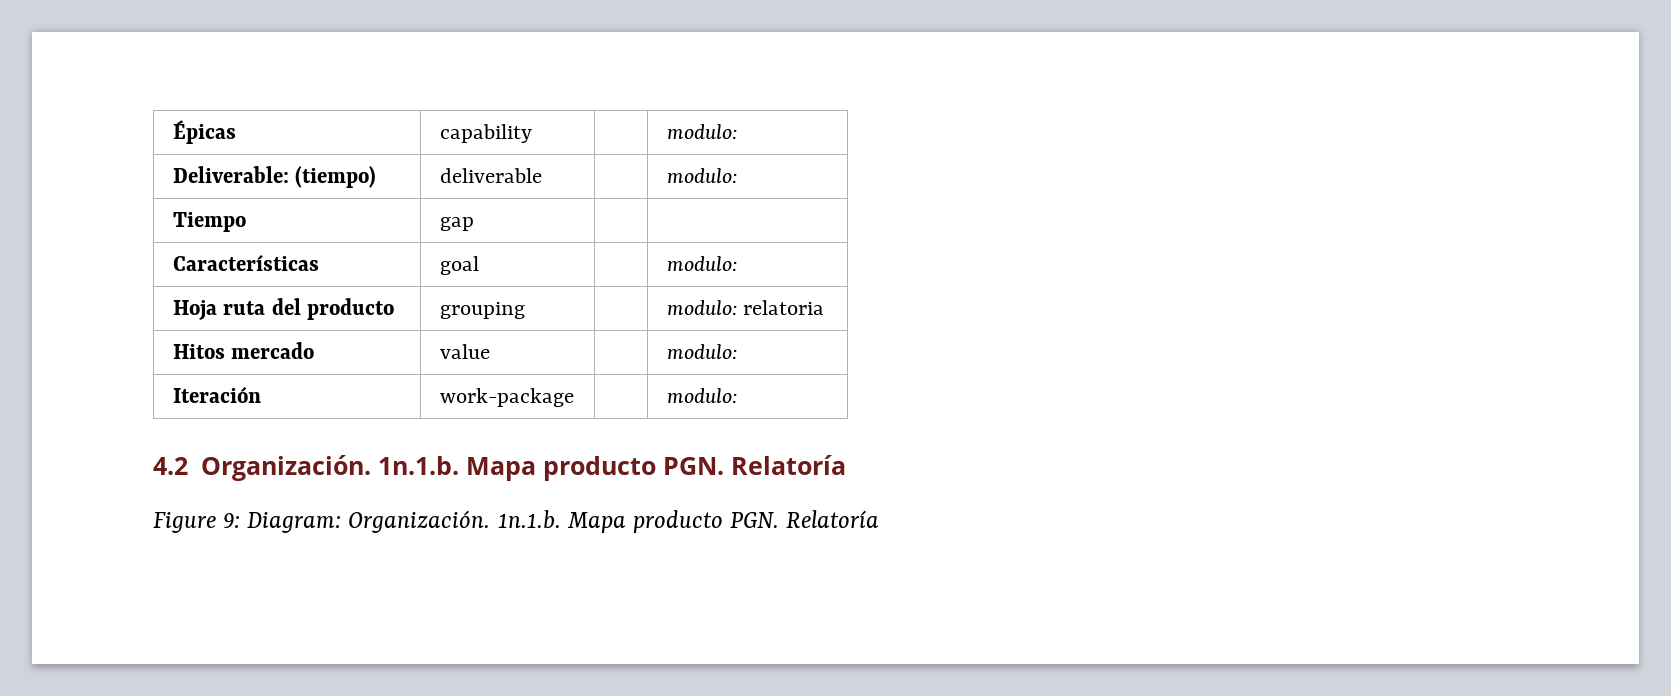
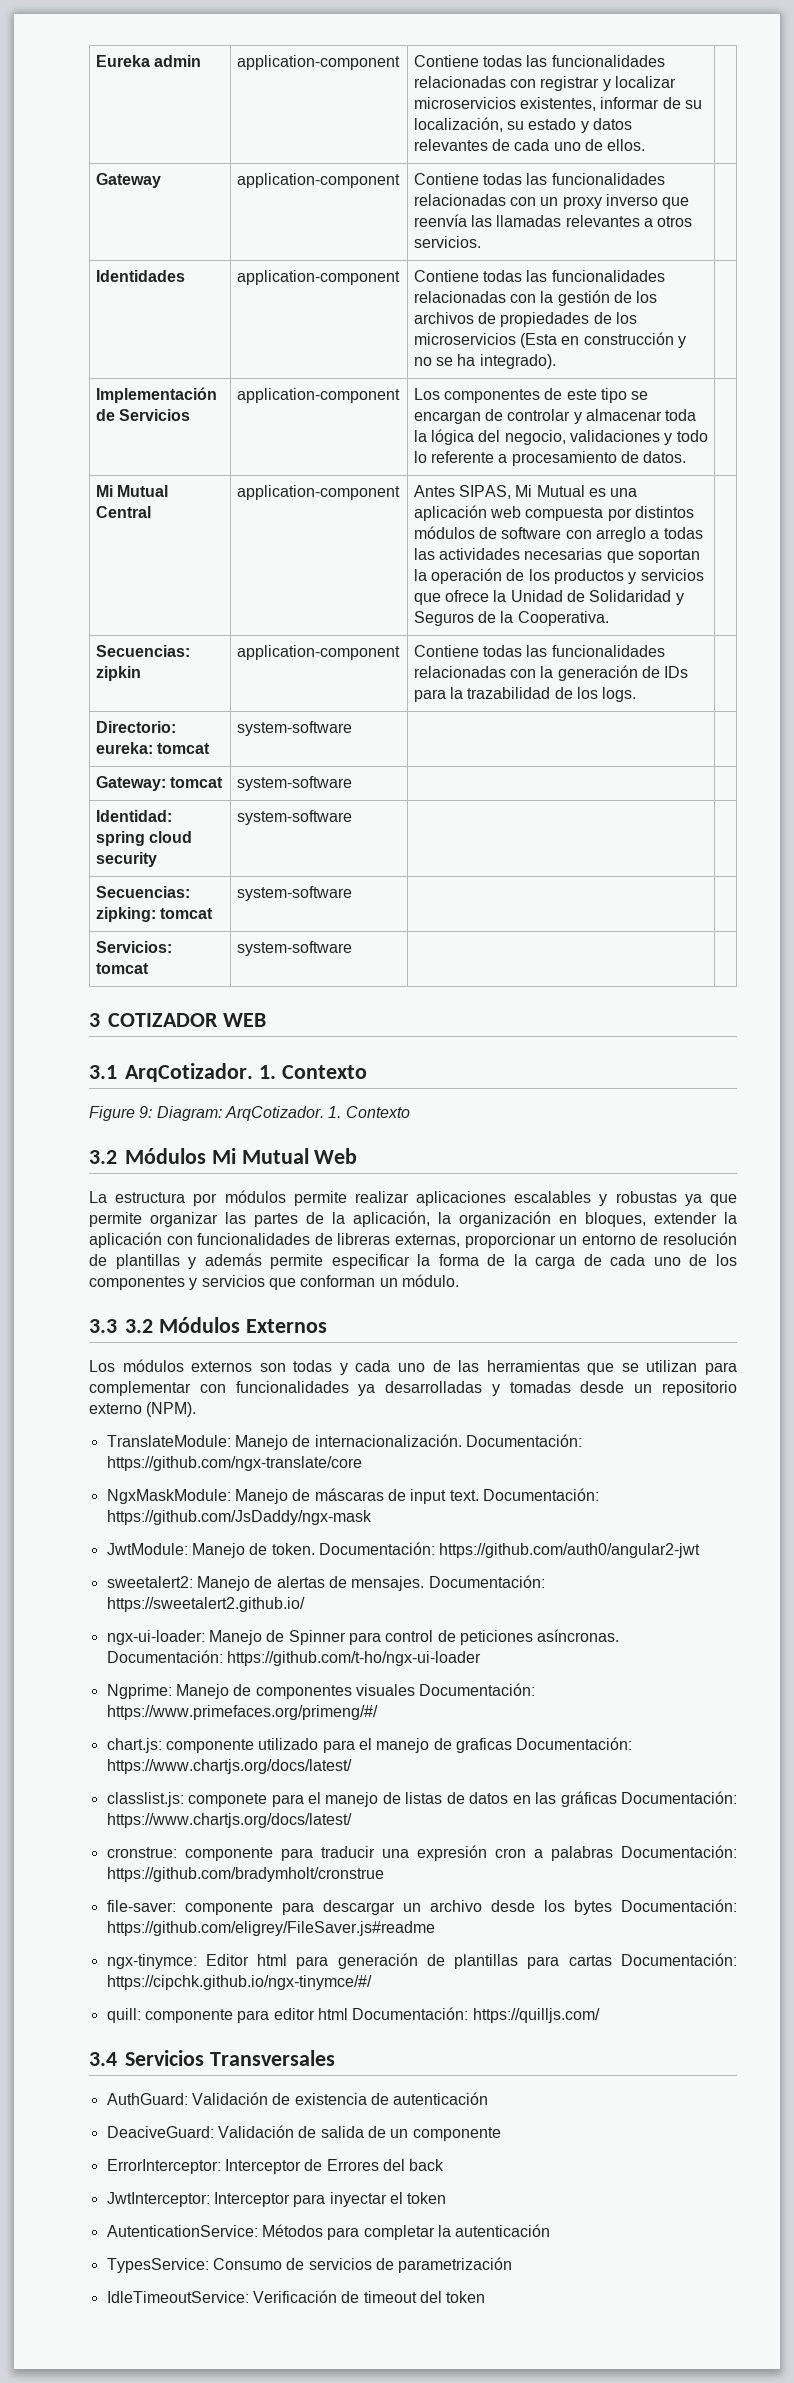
[172,120,236,144] [439,124,532,143] [666,124,737,139] [172,166,377,188] [439,168,542,183] [666,168,737,183] [172,212,246,232] [439,217,474,231] [172,254,319,271] [439,256,479,275] [666,256,737,271] [172,298,395,320] [439,302,525,319] [666,300,825,315] [172,342,315,359] [439,344,490,359] [666,344,737,359] [172,386,261,403] [439,388,574,407] [666,388,737,403] [153,455,847,481] [153,510,880,533] Épicas | capability | | modulo: // Deliverable: (tiempo) | deliverable | | modulo: // Tiempo | gap | | // Características | goal | | modulo: // Hoja ruta del producto | grouping | | modulo: relatoria // Hitos mercado | value | | modulo: // Iteración | work-package | | modulo: // 4.2 Organización. 1n.1.b. Mapa producto PGN. Relatoría // Figure 9: Diagram: Organización. 1n.1.b. Mapa producto PGN. Relatoría -> [95,55,202,67] [236,55,400,70] [413,55,665,67] [413,76,677,91] [413,97,703,111] [413,117,633,133] [413,139,646,151] [95,173,161,188] [236,173,400,188] [413,173,665,185] [413,194,690,209] [413,214,693,227] [413,236,481,248] [95,270,185,282] [236,270,400,285] [413,270,665,282] [413,290,658,306] [413,312,638,327] [413,332,687,348] [413,354,556,369] [95,387,217,403] [95,409,191,421] [236,388,400,403] [413,388,649,403] [413,409,697,424] [413,429,708,445] [413,451,687,466] [95,485,169,497] [95,506,151,518] [236,485,400,500] [413,485,638,499] [413,505,695,521] [413,526,703,542] [413,548,701,563] [413,568,704,584] [413,590,684,605] [413,611,609,626] [95,645,190,657] [95,666,141,681] [236,645,400,660] [413,645,665,657] [413,665,689,681] [413,687,637,702] [95,721,176,733] [95,742,211,754] [236,721,352,736] [95,776,224,791] [236,776,352,791] [95,810,172,822] [95,831,193,846] [95,852,157,867] [236,810,352,825] [95,886,190,898] [95,907,214,922] [236,886,352,901] [95,941,172,953] [95,963,149,974] [236,941,352,956] [89,1013,266,1027] [89,1063,367,1082] [89,1106,410,1121] [89,1148,358,1164] [89,1190,737,1206] [89,1211,737,1227] [89,1232,738,1248] [89,1253,737,1269] [89,1274,459,1290] [89,1317,327,1333] [89,1359,737,1375] [89,1381,737,1396] [89,1402,197,1417] [106,1434,582,1450] [106,1456,362,1471] [106,1488,599,1504] [106,1510,372,1525] [106,1542,701,1558] [106,1575,545,1591] [106,1597,305,1612] [106,1629,620,1645] [106,1650,481,1666] [106,1683,536,1699] [106,1705,378,1720] [106,1737,633,1753] [106,1759,352,1774] [106,1791,737,1807] [106,1813,352,1828] [106,1845,737,1861] [106,1867,384,1882] [106,1899,737,1915] [106,1921,435,1936] [106,1953,737,1969] [106,1975,372,1990] [106,2007,600,2023] [89,2050,335,2066] [106,2092,489,2105] [106,2125,501,2141] [106,2159,445,2174] [106,2192,447,2207] [106,2224,551,2240] [106,2257,513,2273] [106,2290,486,2303] Eureka admin | application-component | Contiene todas las funcionalidades relacionadas con registrar y localizar microservicios existentes, informar de su localización, su estado y datos relevantes de cada uno de ellos. | // Gateway | application-component | Contiene todas las funcionalidades relacionadas con un proxy inverso que reenvía las llamadas relevantes a otros servicios. | // Identidades | application-component | Contiene todas las funcionalidades relacionadas con la gestión de los archivos de propiedades de los microservicios (Esta en construcción y no se ha integrado). | // Implementación de Servicios | application-component | Los componentes de este tipo se encargan de controlar y almacenar toda la lógica del negocio, validaciones y todo lo referente a procesamiento de datos. | // Mi Mutual Central | application-component | Antes SIPAS, Mi Mutual es una aplicación web compuesta por distintos módulos de software con arreglo a todas las actividades necesarias que soportan la operación de los productos y servicios que ofrece la Unidad de Solidaridad y Seguros de la Cooperativa. | // Secuencias: zipkin | application-component | Contiene todas las funcionalidades relacionadas con la generación de IDs para la trazabilidad de los logs. | // Directorio: eureka: tomcat | system-software | | // Gateway: tomcat | system-software | | // Identidad: spring cloud security | system-software | | // Secuencias: zipking: tomcat | system-software | | // Servicios: tomcat | system-software | | // 3 COTIZADOR WEB // 3.1 ArqCotizador. 1. Contexto // Figure 9: Diagram: ArqCotizador. 1. Contexto // 3.2 Módulos Mi Mutual Web // La estructura por módulos permite realizar aplicaciones escalables y robustas ya que permite organizar las partes de la aplicación, la organización en bloques, extender la aplicación con funcionalidades de libreras externas, proporcionar un entorno de resolución de plantillas y además permite especificar la forma de la carga de cada uno de los componentes y servicios que conforman un módulo. // 3.3 3.2 Módulos Externos // Los módulos externos son todas y cada uno de las herramientas que se utilizan para complementar con funcionalidades ya desarrolladas y tomadas desde un repositorio externo (NPM). // TranslateModule: Manejo de internacionalización. Documentación: https://github.com/ngx-translate/core // NgxMaskModule: Manejo de máscaras de input text. Documentación: https://github.com/JsDaddy/ngx-mask // JwtModule: Manejo de token. Documentación: https://github.com/auth0/angular2-jwt // sweetalert2: Manejo de alertas de mensajes. Documentación: https://sweetalert2.github.io/ // ngx-ui-loader: Manejo de Spinner para control de peticiones asíncronas. Documentación: https://github.com/t-ho/ngx-ui-loader // Ngprime: Manejo de componentes visuales Documentación: https://www.primefaces.org/primeng/#/ // chart.js: componente utilizado para el manejo de graficas Documentación: https://www.chartjs.org/docs/latest/ // classlist.js: componete para el manejo de listas de datos en las gráficas Documentación: https://www.chartjs.org/docs/latest/ // cronstrue: componente para traducir una expresión cron a palabras Documentación: https://github.com/bradymholt/cronstrue // file-saver: componente para descargar un archivo desde los bytes Documentación: https://github.com/eligrey/FileSaver.js#readme // ngx-tinymce: Editor html para generación de plantillas para cartas Documentación: https://cipchk.github.io/ngx-tinymce/#/ // quill: componente para editor html Documentación: https://quilljs.com/ // 3.4 Servicios Transversales // AuthGuard: Validación de existencia de autenticación // DeaciveGuard: Validación de salida de un componente // ErrorInterceptor: Interceptor de Errores del back // JwtInterceptor: Interceptor para inyectar el token // AutenticationService: Métodos para completar la autenticación // TypesService: Consumo de servicios de parametrización // IdleTimeoutService: Verificación de timeout del token

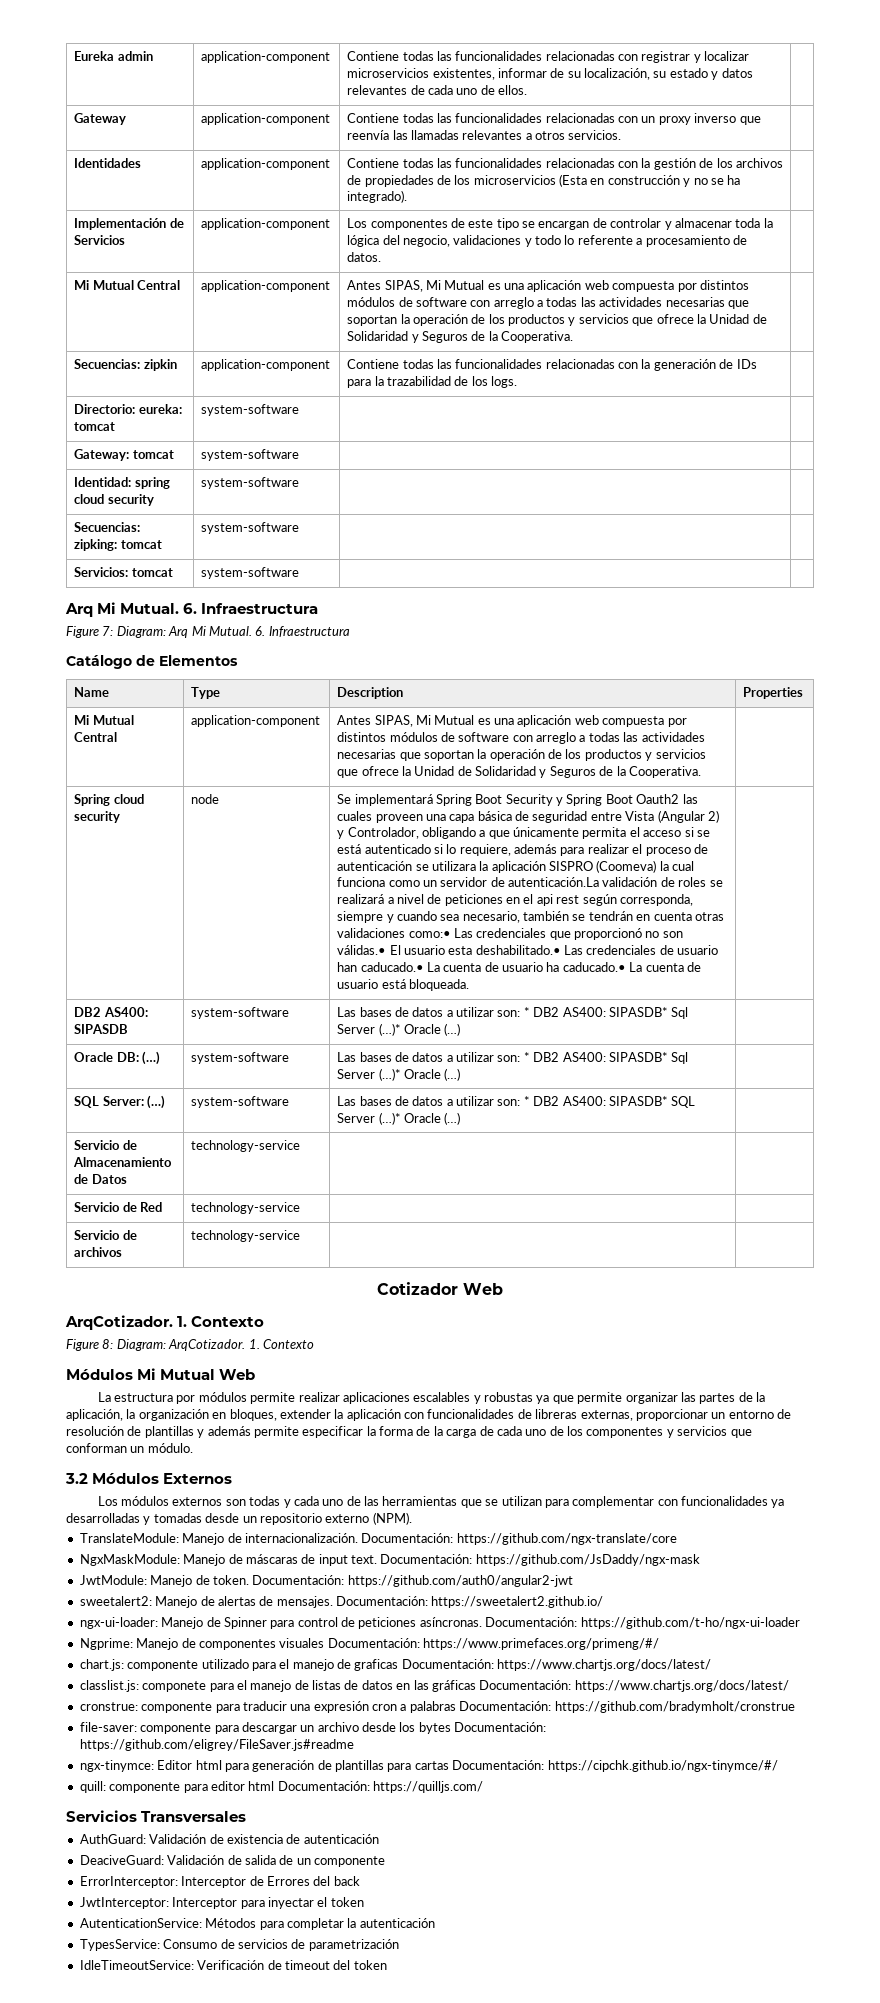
[89,1013,266,1027] [89,1065,117,1079] 3 COTIZADOR WEB // 3.1 -> [65,602,319,617] [66,626,350,638] [66,655,238,669] [74,687,110,697] [191,687,221,699] [337,687,404,699] [743,687,804,699] [74,715,134,725] [74,732,118,742] [191,715,321,727] [337,715,687,727] [337,732,705,744] [337,749,706,761] [337,766,701,778] [74,794,144,806] [74,811,121,823] [191,794,220,804] [337,794,698,806] [337,810,719,823] [337,827,710,839] [337,844,708,856] [337,860,695,873] [337,877,723,887] [337,894,693,906] [337,911,724,923] [337,928,683,940] [337,945,719,955] [337,962,701,972] [337,979,469,991] [74,1007,148,1017] [74,1024,129,1034] [191,1007,290,1019] [337,1007,689,1019] [337,1023,461,1036] [74,1051,160,1065] [191,1052,290,1064] [337,1052,689,1064] [337,1068,461,1081] [74,1095,165,1109] [191,1096,290,1108] [337,1096,696,1108] [337,1112,461,1125] [74,1140,137,1150] [73,1157,173,1167] [74,1174,127,1184] [191,1140,301,1152] [74,1202,162,1212] [191,1202,301,1214] [74,1230,137,1240] [74,1247,123,1257] [191,1230,301,1242] [377,1282,503,1295] Arq Mi Mutual. 6. Infraestructura // Figure 7: Diagram: Arq Mi Mutual. 6. Infraestructura // Catálogo de Elementos // Name | Type | Description | Properties // Mi Mutual Central | application-component | Antes SIPAS, Mi Mutual es una aplicación web compuesta por distintos módulos de software con arreglo a todas las actividades necesarias que soportan la operación de los productos y servicios que ofrece la Unidad de Solidaridad y Seguros de la Cooperativa. | // Spring cloud security | node | Se implementará Spring Boot Security y Spring Boot Oauth2 las cuales proveen una capa básica de seguridad entre Vista (Angular 2) y Controlador, obligando a que únicamente permita el acceso si se está autenticado si lo requiere, además para realizar el proceso de autenticación se utilizara la aplicación SISPRO (Coomeva) la cual funciona como un servidor de autenticación.La validación de roles se realizará a nivel de peticiones en el api rest según corresponda, siempre y cuando sea necesario, también se tendrán en cuenta otras validaciones como:• Las credenciales que proporcionó no son válidas.• El usuario esta deshabilitado.• Las credenciales de usuario han caducado.• La cuenta de usuario ha caducado.• La cuenta de usuario está bloqueada. | // DB2 AS400: SIPASDB | system-software | Las bases de datos a utilizar son: * DB2 AS400: SIPASDB* Sql Server (…)* Oracle (…) | // Oracle DB: (…) | system-software | Las bases de datos a utilizar son: * DB2 AS400: SIPASDB* Sql Server (…)* Oracle (…) | // SQL Server: (…) | system-software | Las bases de datos a utilizar son: * DB2 AS400: SIPASDB* SQL Server (…)* Oracle (…) | // Servicio de Almacenamiento de Datos | technology-service | | // Servicio de Red | technology-service | | // Servicio de archivos | technology-service | | // Cotizador Web //
[139,1106,153,1118] 9: -> [102,1339,114,1349] 8:
[89,1150,117,1164] 3.2 -> (314, 1344) none
[89,1319,117,1333] 3.3 -> (193, 1448) none
[89,2052,117,2066] 3.4 -> (483, 1787) none

